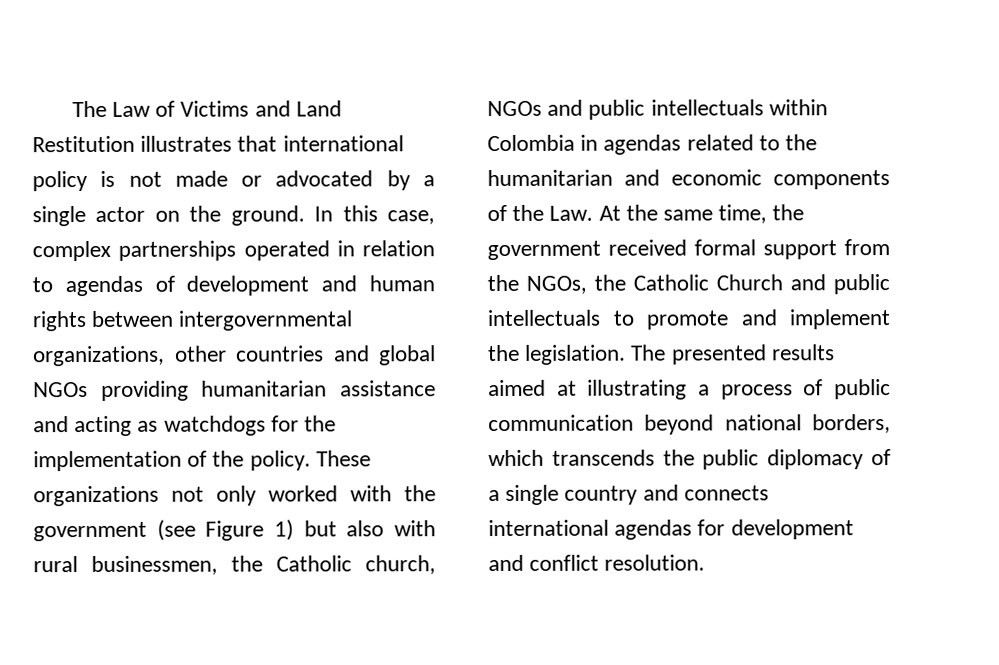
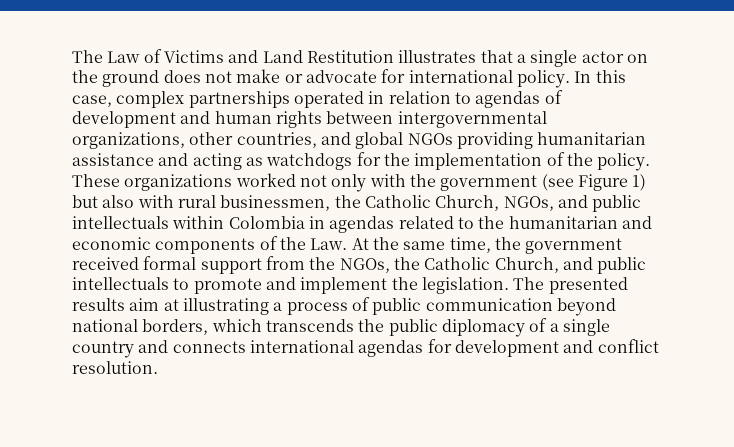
[282,135,404,152] [32,170,411,192] international policy is not made or advocated by -> (513, 56) none
[230,205,305,226] ground. -> [102,69,570,88] ground does not make or advocate for international policy.
[236,345,324,362] countries -> [236,132,317,148] countries,
(159, 496) none -> [235,173,296,187] worked
[268,485,338,502] worked -> (367, 183) none
[365,555,436,575] [487,100,542,117] church, NGOs -> [435,195,554,211] Church, NGOs,
[716,274,783,291] Church -> [494,257,559,273] Church,
[488,379,546,397] aimed -> [129,298,160,311] aim

